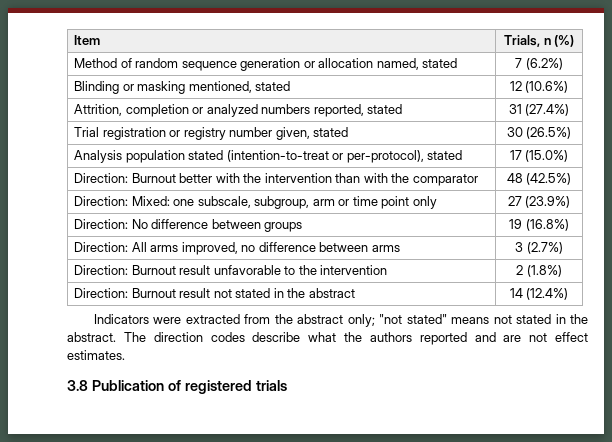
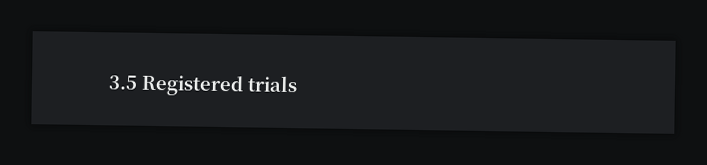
[74,35,101,45] [503,35,575,47] [74,58,458,71] [515,58,563,70] [74,81,291,94] [509,81,569,93] [74,104,403,117] [508,104,570,116] [74,127,349,140] [506,127,572,139] [74,150,463,163] [509,150,569,162] [74,173,478,186] [506,173,572,185] [74,196,437,209] [507,196,571,208] [74,219,303,232] [509,219,569,231] [74,242,400,255] [515,242,563,254] [74,265,388,275] [516,265,562,277] [74,288,355,298] [509,288,569,300] [93,314,589,327] [67,332,588,345] [67,350,125,360] [67,380,252,394] Item | Trials, n (%) // Method of random sequence generation or allocation named, stated | 7 (6.2%) // Blinding or masking mentioned, stated | 12 (10.6%) // Attrition, completion or analyzed numbers reported, stated | 31 (27.4%) // Trial registration or registry number given, stated | 30 (26.5%) // Analysis population stated (intention-to-treat or per-protocol), stated | 17 (15.0%) // Direction: Burnout better with the intervention than with the comparator | 48 (42.5%) // Direction: Mixed: one subscale, subgroup, arm or time point only | 27 (23.9%) // Direction: No difference between groups | 19 (16.8%) // Direction: All arms improved, no difference between arms | 3 (2.7%) // Direction: Burnout result unfavorable to the intervention | 2 (1.8%) // Direction: Burnout result not stated in the abstract | 14 (12.4%) // Indicators were extracted from the abstract only; "not stated" means not stated in the abstract. The direction codes describe what the authors reported and are not effect estimates. // 3.8 Publication of registered -> [108,74,244,97] 3.5 Registered

